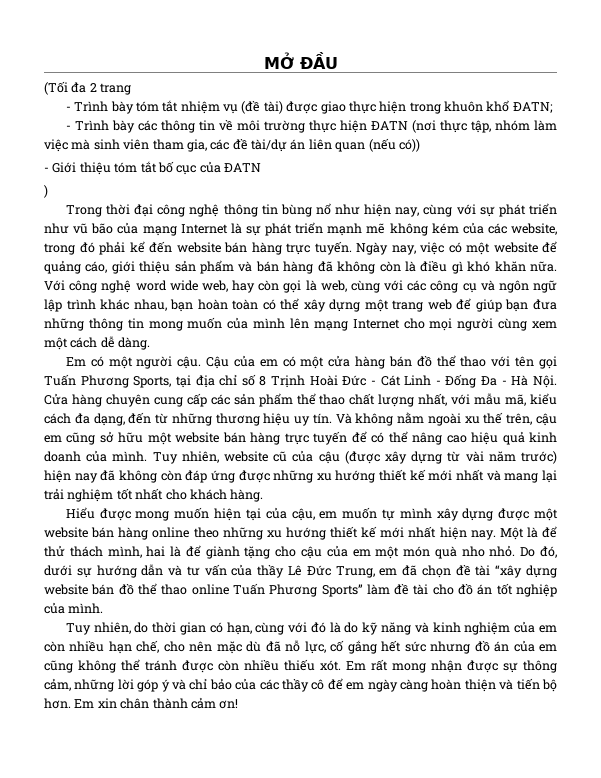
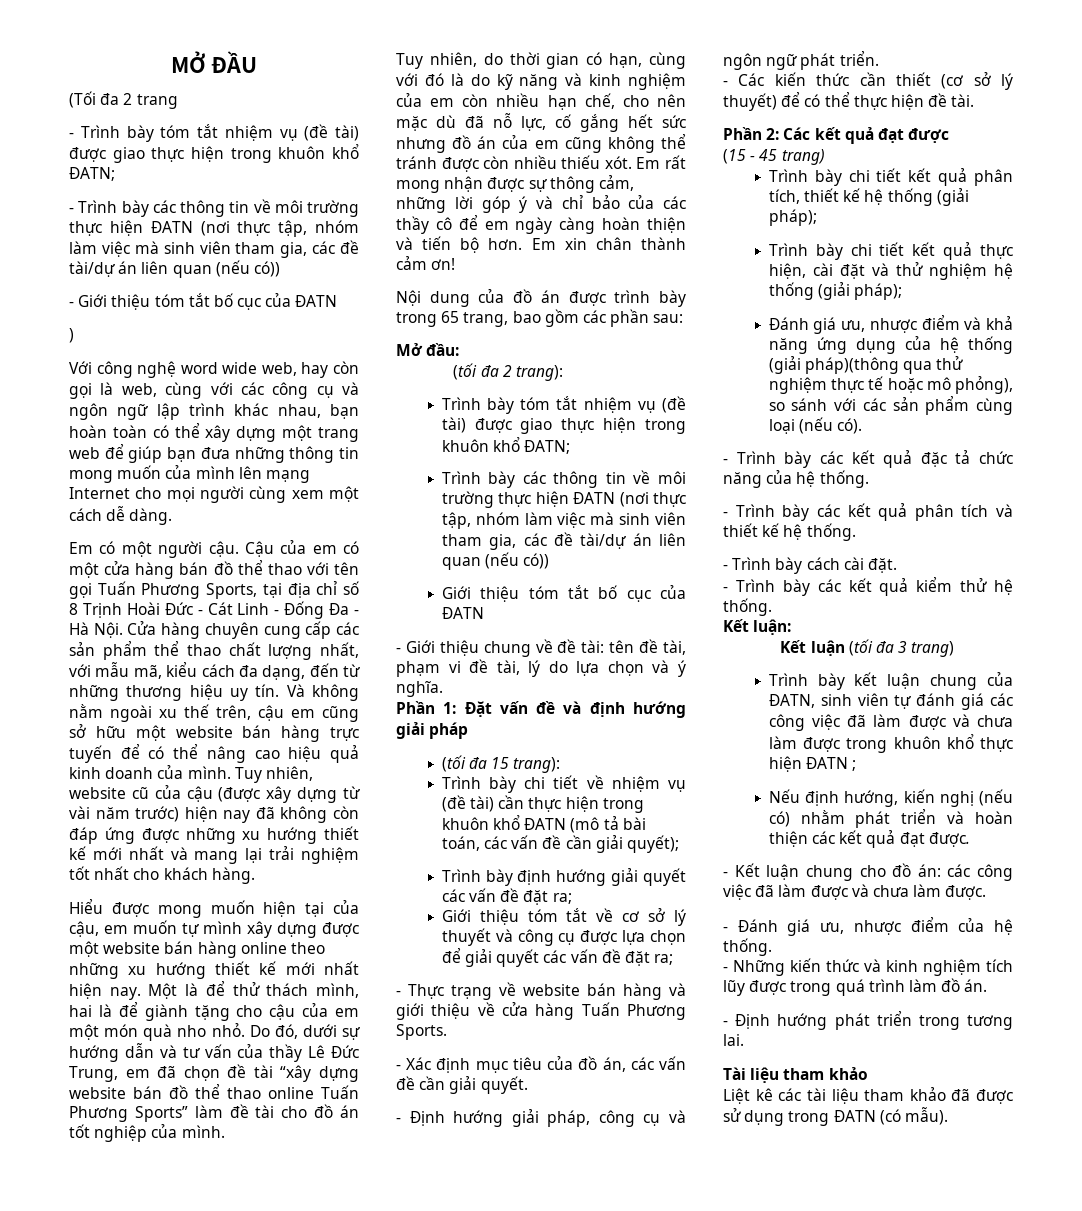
[65,203,558,217] [44,222,557,236] [44,241,557,255] [44,260,558,274] Trong thời đại công nghệ thông tin bùng nổ như hiện nay, cùng với sự phát triển như vũ bão của mạng Internet là sự phát triển mạnh mẽ không kém của các website, trong đó phải kể đến website bán hàng trực tuyến. Ngày nay, việc có một website để quảng cáo, giới thiệu sản phẩm và bán hàng đã không còn là điều gì khó khăn nữa. -> (74, 335) none
(239, 704) none -> [396,289,686,307] [396,309,684,327] [396,343,460,356] [453,363,563,381] [441,396,686,414] [441,417,686,434] [441,437,571,454] [441,470,686,488] [441,491,686,508] [441,512,686,529] [441,532,686,550] [441,552,550,570] [441,585,686,602] [441,607,484,619] [396,639,686,657] [396,659,686,677] [396,681,443,697] [396,701,686,718] [396,722,469,739] [441,755,561,773] [441,775,686,793] [441,795,644,813] [441,815,646,833] [441,835,679,853] [441,868,686,886] [441,888,572,905] [441,908,686,926] [441,928,686,946] [441,948,674,967] [396,982,686,1000] [396,1002,686,1020] [396,1024,447,1040] [396,1056,686,1073] [396,1076,528,1094] [396,1109,686,1127] [723,51,879,70] [723,72,1013,90] [723,92,975,111] [723,127,950,144] [723,149,825,165] [768,168,1013,186] [768,188,969,206] [768,209,817,226] [768,242,1013,260] [768,262,1013,280] [768,282,903,300] [768,315,1013,334] [768,336,1013,354] [768,356,964,374] [768,376,1013,394] [768,396,1013,415] [768,417,863,434] [723,450,1013,468] [723,470,869,488] [723,503,1013,521] [723,523,856,541] [723,557,897,574] [723,577,1013,596] [723,598,772,616] [723,619,792,635] [780,639,955,657] [768,672,1013,690] [768,693,1013,710] [768,714,1013,731] [768,734,1013,753] [768,756,857,772] [768,789,1013,807] [768,809,1013,828] [768,830,970,848] [723,863,1013,881] [723,884,987,900] [723,917,1013,936] [723,938,772,956] [723,958,1013,976] [723,978,988,996] [723,1011,1013,1030] [723,1034,744,1046] [723,1067,868,1083] [723,1087,1013,1104] [723,1107,948,1126] // Nội dung của đồ án được trình bày trong 65 trang, bao gồm các phần sau: // Mở đầu: // (tối đa 2 trang): // Trình bày tóm tắt nhiệm vụ (đề tài) được giao thực hiện trong khuôn khổ ĐATN; // Trình bày các thông tin về môi trường thực hiện ĐATN (nơi thực tập, nhóm làm việc mà sinh viên tham gia, các đề tài/dự án liên quan (nếu có)) // Giới thiệu tóm tắt bố cục của ĐATN // - Giới thiệu chung về đề tài: tên đề tài, phạm vi đề tài, lý do lựa chọn và ý nghĩa. // Phần 1: Đặt vấn đề và định hướng giải pháp // (tối đa 15 trang): // Trình bày chi tiết về nhiệm vụ (đề tài) cần thực hiện trong khuôn khổ ĐATN (mô tả bài toán, các vấn đề cần giải quyết); // Trình bày định hướng giải quyết các vấn đề đặt ra; // Giới thiệu tóm tắt về cơ sở lý thuyết và công cụ được lựa chọn để giải quyết các vấn đề đặt ra; // - Thực trạng về website bán hàng và giới thiệu về cửa hàng Tuấn Phương Sports. // - Xác định mục tiêu của đồ án, các vấn đề cần giải quyết. // - Định hướng giải pháp, công cụ và ngôn ngữ phát triển. // - Các kiến thức cần thiết (cơ sở lý thuyết) để có thể thực hiện đề tài. // Phần 2: Các kết quả đạt được // (15 - 45 trang) // Trình bày chi tiết kết quả phân tích, thiết kế hệ thống (giải pháp); // Trình bày chi tiết kết quả thực hiện, cài đặt và thử nghiệm hệ thống (giải pháp); // Đánh giá ưu, nhược điểm và khả năng ứng dụng của hệ thống (giải pháp)(thông qua thử nghiệm thực tế hoặc mô phỏng), so sánh với các sản phẩm cùng loại (nếu có). // - Trình bày các kết quả đặc tả chức năng của hệ thống. // - Trình bày các kết quả phân tích và thiết kế hệ thống. // - Trình bày cách cài đặt. // - Trình bày các kết quả kiểm thử hệ thống. // Kết luận: // Kết luận (tối đa 3 trang) // Trình bày kết luận chung của ĐATN, sinh viên tự đánh giá các công việc đã làm được và chưa làm được trong khuôn khổ thực hiện ĐATN ; // Nếu định hướng, kiến nghị (nếu có) nhằm phát triển và hoàn thiện các kết quả đạt được. // - Kết luận chung cho đồ án: các công việc đã làm được và chưa làm được. // - Đánh giá ưu, nhược điểm của hệ thống. // - Những kiến thức và kinh nghiệm tích lũy được trong quá trình làm đồ án. // - Định hướng phát triển trong tương lai. // Tài liệu tham khảo // Liệt kê các tài liệu tham khảo đã được sử dụng trong ĐATN (có mẫu).

